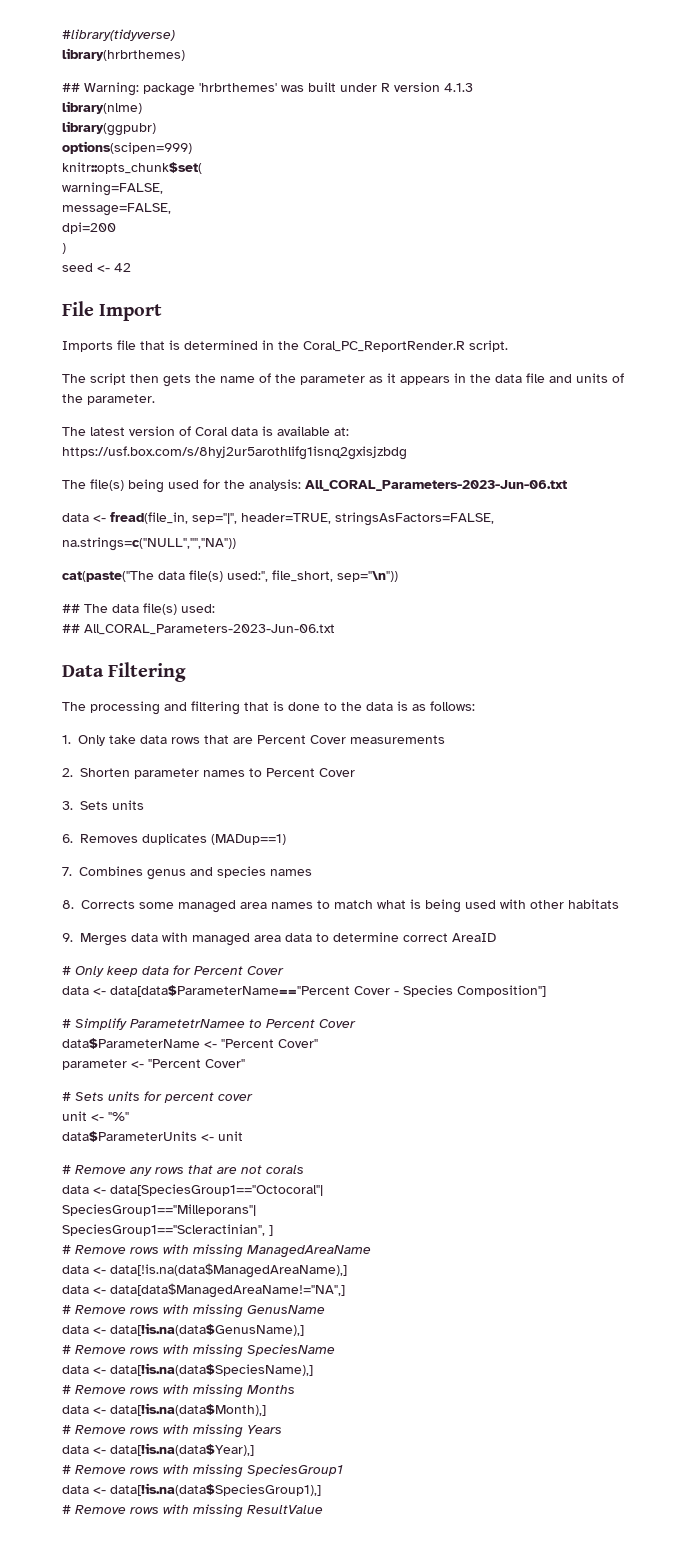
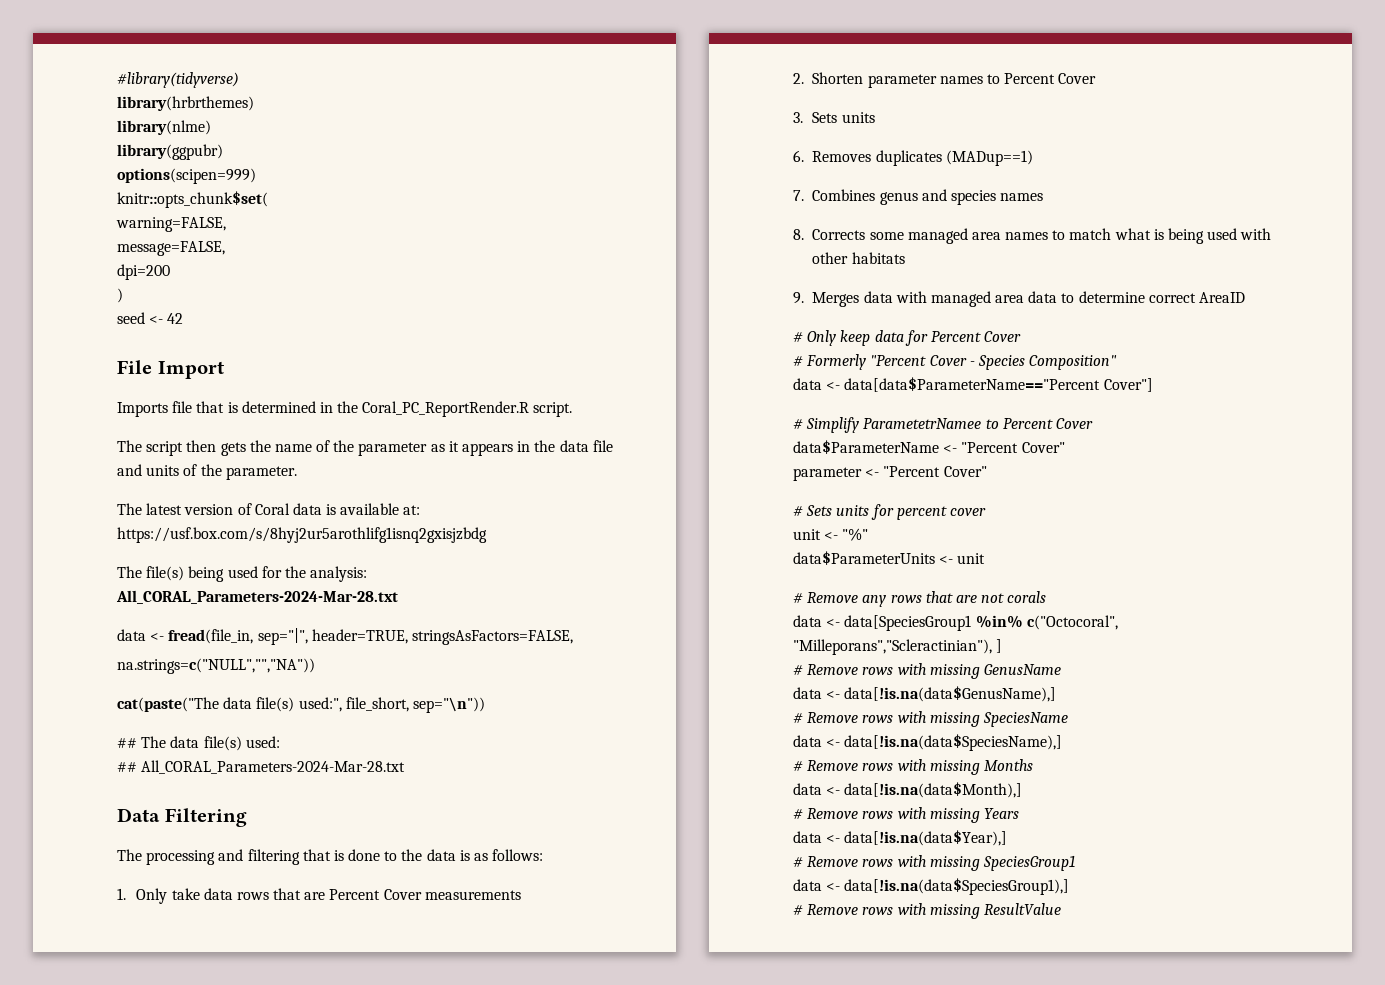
[62,82,473,96] // ## Warning: package 'hrbrthemes' was built under R version 4.1.3 -> (254, 103) none
[305,480,567,491] All_CORAL_Parameters-2023-Jun-06.txt -> [116,590,398,604] All_CORAL_Parameters-2024-Mar-28.txt
[84,624,335,635] All_CORAL_Parameters-2023-Jun-06.txt -> [141,760,406,774] All_CORAL_Parameters-2024-Mar-28.txt
(284, 970) none -> [793,354,1118,370] // # Formerly "Percent Cover - Species Composition"
[354,985,546,997] Cover - Species Composition"] -> [1103,378,1153,392] Cover"]
[110,1184,323,1196] [62,1204,256,1216] [62,1224,273,1236] [62,1244,371,1258] [62,1263,347,1278] [62,1283,345,1298] data[SpeciesGroup1=="Octocoral"| // SpeciesGroup1=="Milleporans"| // SpeciesGroup1=="Scleractinian", ] // # Remove rows with missing ManagedAreaName // data <- data[!is.na(data$ManagedAreaName),] // data <- data[data$ManagedAreaName!="NA",] -> [844,615,1118,631] [793,639,1003,655] data[SpeciesGroup1 %in% c("Octocoral", "Milleporans","Scleractinian"), ]

